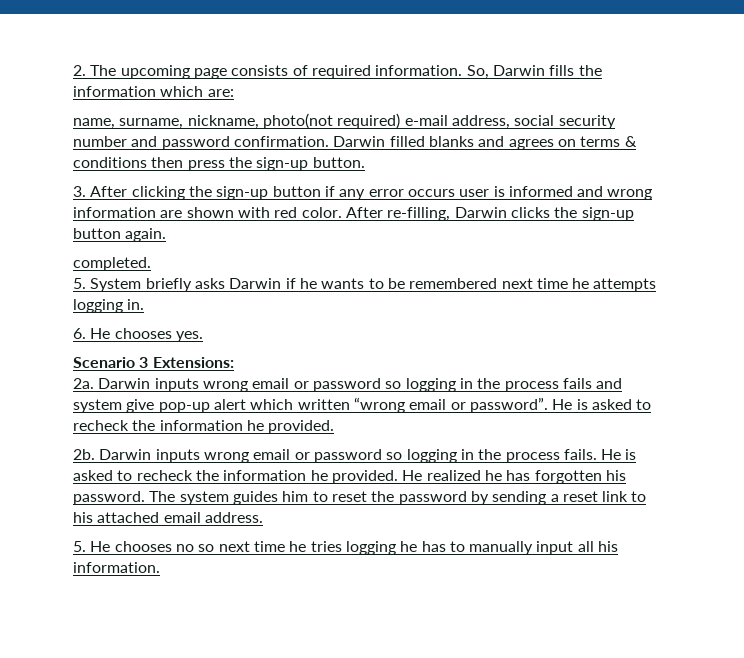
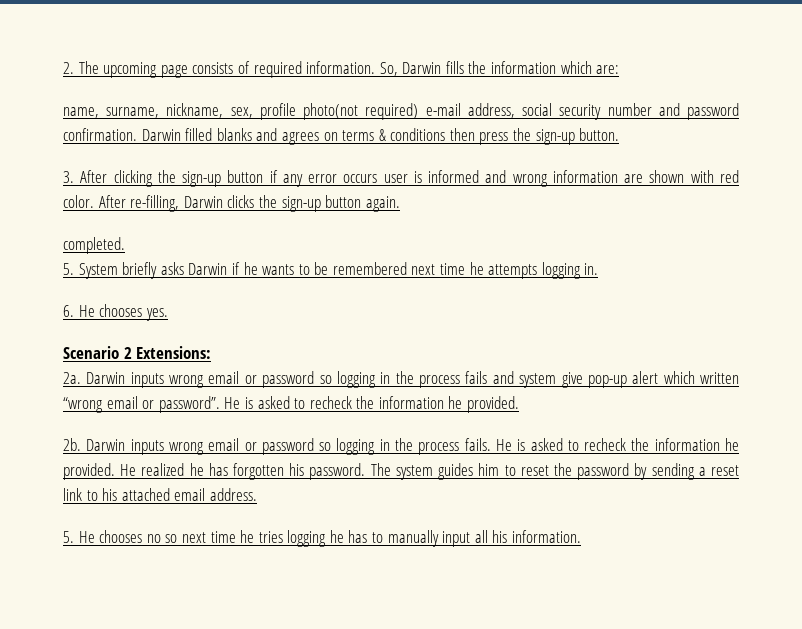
(259, 122) none -> [230,103,296,120] sex, profile
[139,357,149,368] 3 -> [123,347,132,359] 2

